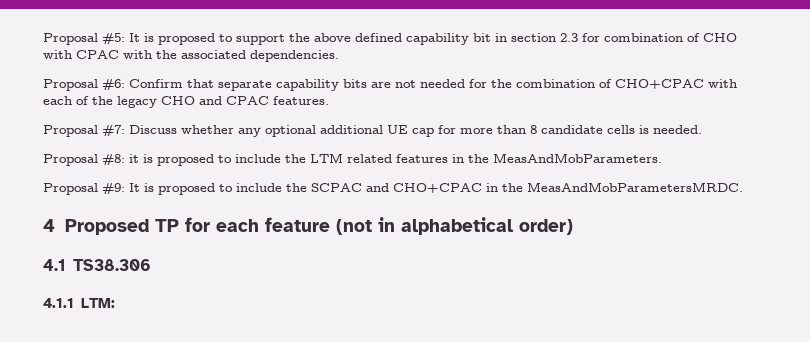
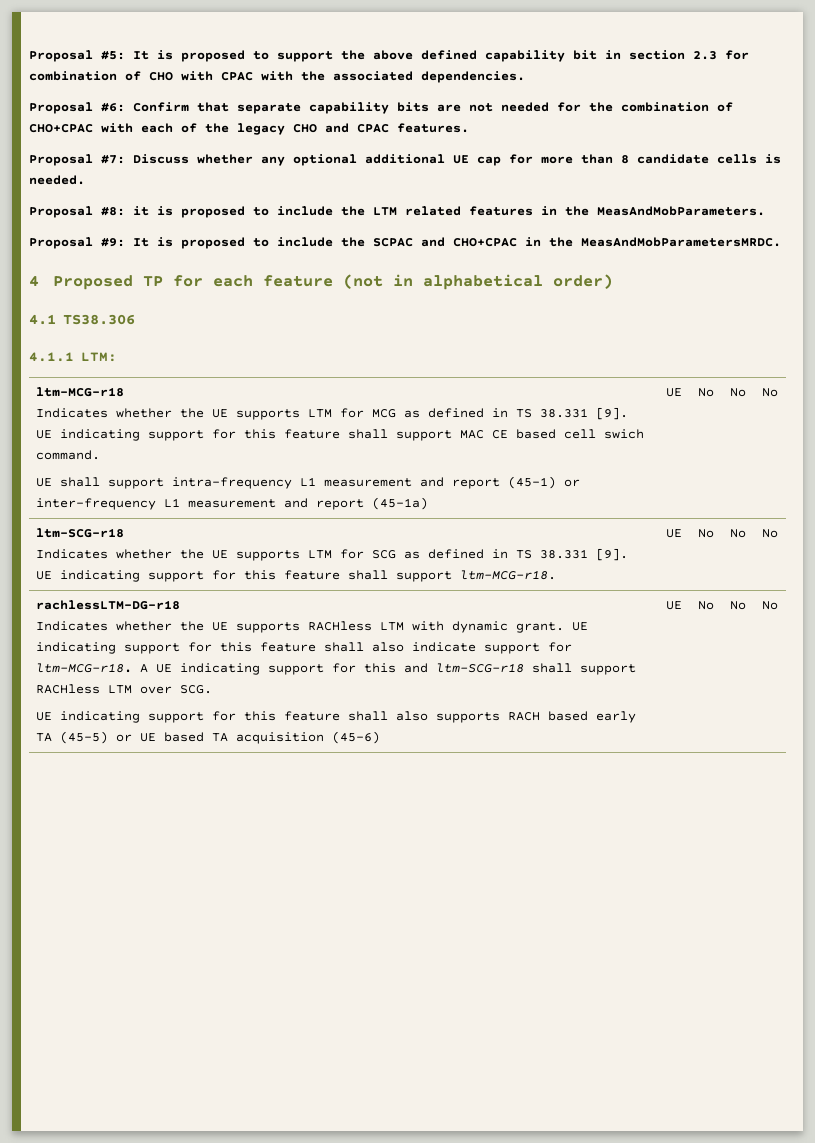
(115, 303) none -> [36,387,125,397] [36,407,629,420] [36,429,645,441] [36,450,101,460] [36,476,581,489] [36,497,429,510] [666,388,682,397] [697,388,714,397] [729,388,746,397] [761,388,778,397] [36,528,125,538] [36,548,629,561] [36,570,557,582] [666,529,682,538] [697,529,714,538] [729,529,746,538] [761,529,778,538] [36,600,181,610] [36,621,589,633] [36,642,573,654] [36,663,637,675] [36,684,213,694] [36,711,637,723] [36,731,381,744] [666,601,682,610] [697,601,714,610] [729,601,746,610] [761,601,778,610] // ltm-MCG-r18 // Indicates whether the UE supports LTM for MCG as defined in TS 38.331 [9]. UE indicating support for this feature shall support MAC CE based cell swich command. // UE shall support intra-frequency L1 measurement and report (45-1) or inter-frequency L1 measurement and report (45-1a) | UE | No | No | No // ltm-SCG-r18 // Indicates whether the UE supports LTM for SCG as defined in TS 38.331 [9]. UE indicating support for this feature shall support ltm-MCG-r18. | UE | No | No | No // rachlessLTM-DG-r18 // Indicates whether the UE supports RACHless LTM with dynamic grant. UE indicating support for this feature shall also indicate support for ltm-MCG-r18. A UE indicating support for this and ltm-SCG-r18 shall support RACHless LTM over SCG. // UE indicating support for this feature shall also supports RACH based early TA (45-5) or UE based TA acquisition (45-6) | UE | No | No | No

